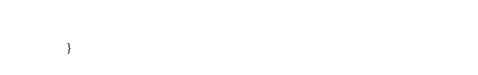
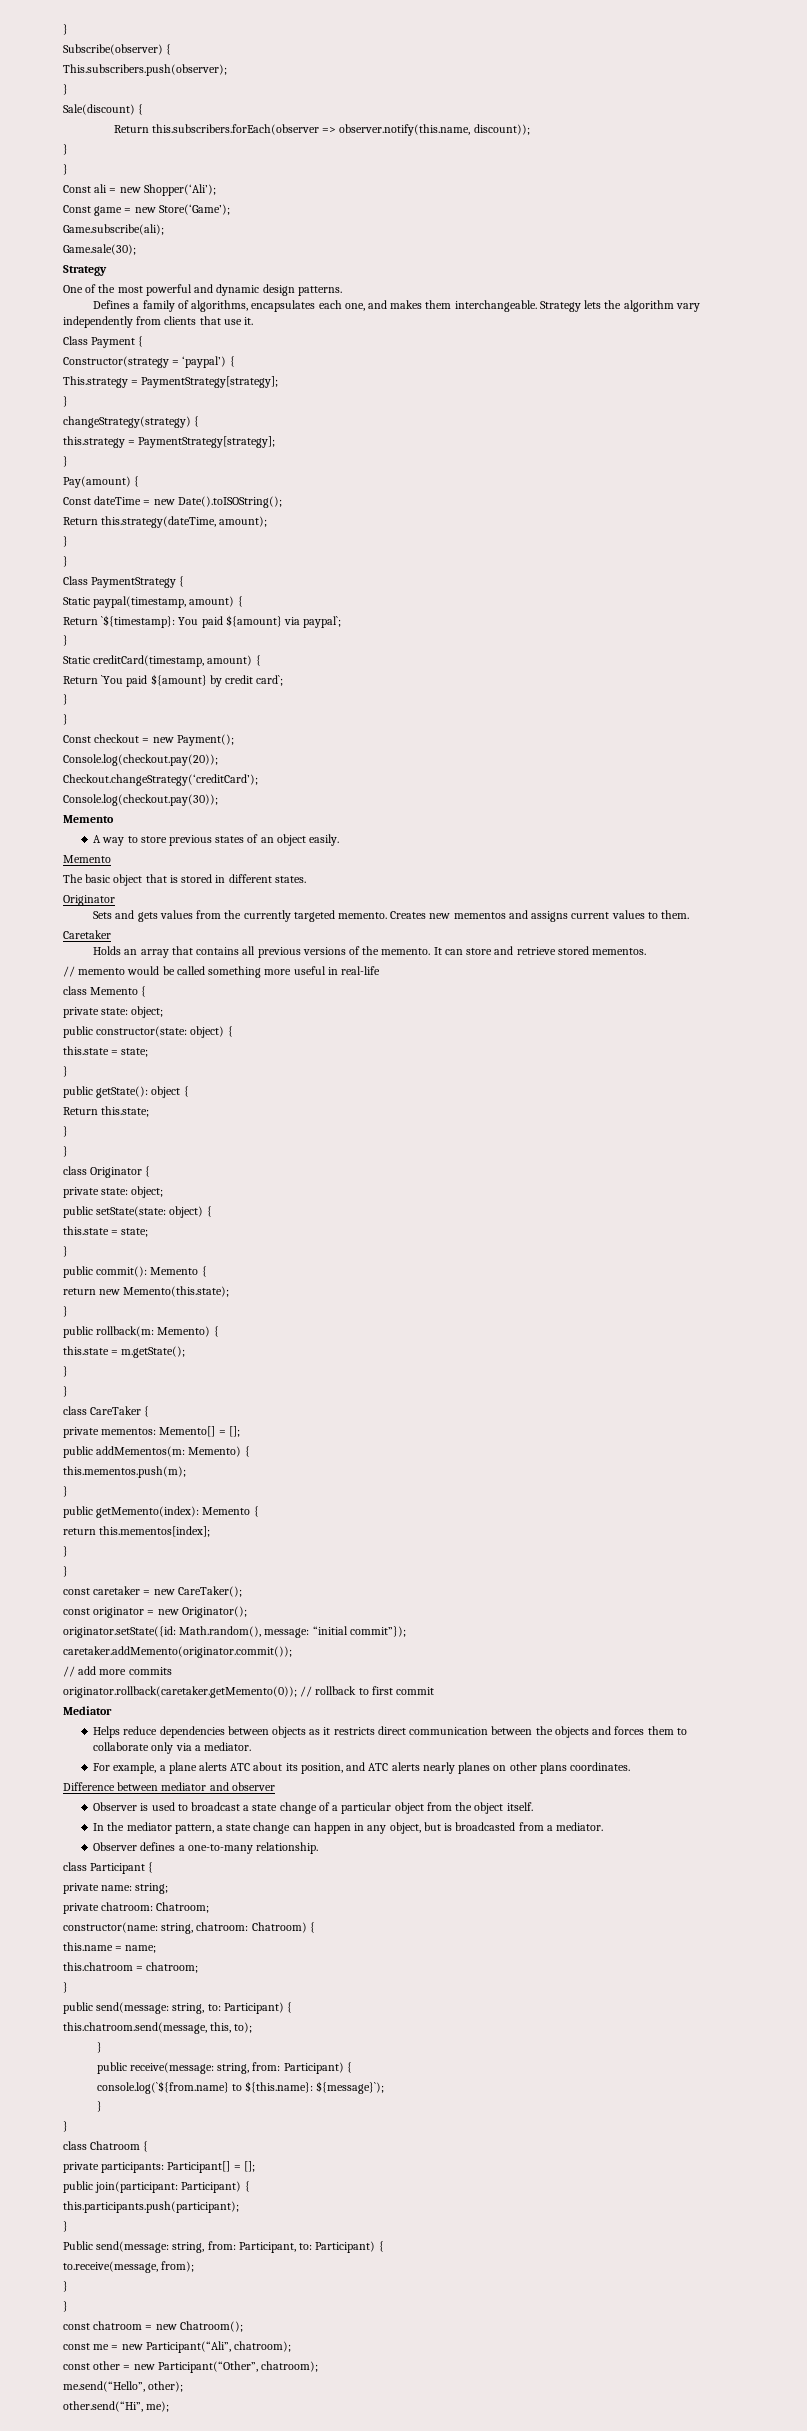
[66,43,72,54] } -> [63,24,68,35] [63,44,172,55] [63,64,227,76] [63,84,68,95] [63,104,144,115] [113,124,530,136] [63,144,68,155] [63,164,68,175] [63,184,216,196] [63,204,230,216] [63,224,164,235] [63,244,136,255] [63,265,107,276] [63,284,342,296] [93,300,700,312] [63,316,254,328] [63,336,144,348] [63,356,235,368] [63,376,279,388] [63,396,68,407] [63,416,200,428] [63,436,276,448] [63,456,68,467] [63,476,140,488] [63,496,282,508] [63,516,268,528] [63,536,68,547] [63,556,68,567] [63,576,185,588] [63,596,243,608] [63,615,342,628] [63,635,68,646] [63,655,261,667] [63,674,284,687] [63,694,68,705] [63,714,68,725] [63,734,234,746] [63,754,218,766] [63,774,258,786] [63,794,218,806] [63,815,114,823] [93,834,340,846] [63,855,111,863] [63,874,306,886] [63,895,115,906] [93,910,690,922] [63,930,111,939] [93,946,647,958] [63,966,381,978] [63,986,147,997] [63,1006,164,1018] [63,1026,233,1038] [63,1046,149,1057] [63,1066,68,1077] [63,1086,189,1098] [63,1106,150,1117] [63,1126,68,1137] [63,1146,68,1157] [63,1166,151,1178] [63,1186,164,1198] [63,1206,212,1218] [63,1226,149,1237] [63,1246,68,1257] [63,1266,207,1278] [63,1286,230,1297] [63,1306,68,1317] [63,1326,219,1338] [63,1346,186,1358] [63,1366,68,1377] [63,1386,68,1397] [63,1406,150,1417] [63,1426,240,1438] [63,1446,250,1458] [63,1466,186,1478] [63,1486,68,1497] [63,1506,259,1518] [63,1526,211,1537] [63,1546,68,1557] [63,1566,68,1577] [63,1586,242,1597] [63,1606,247,1618] [63,1626,406,1638] [63,1646,292,1658] [63,1666,172,1677] [63,1686,435,1698] [63,1706,112,1715] [93,1726,687,1738] [93,1742,252,1754] [93,1762,631,1774] [63,1782,275,1791] [93,1802,533,1814] [93,1822,604,1834] [93,1842,319,1854] [63,1862,154,1874] [63,1883,169,1894] [63,1902,210,1914] [63,1922,315,1934] [63,1942,157,1953] [63,1962,199,1973] [63,1982,68,1993] [63,2002,293,2014] [63,2022,253,2034] [96,2042,102,2053] [96,2062,352,2074] [96,2081,385,2094] [96,2101,102,2112] [63,2121,68,2132] [63,2141,149,2152] [63,2161,255,2173] [63,2181,250,2193] [63,2201,239,2213] [63,2221,68,2232] [63,2241,384,2253] [63,2261,195,2273] [63,2281,68,2292] [63,2301,68,2312] [63,2321,243,2332] [63,2341,292,2353] [63,2361,319,2373] [63,2381,184,2392] [63,2401,170,2412] } // Subscribe(observer) { // This.subscribers.push(observer); // } // Sale(discount) { // Return this.subscribers.forEach(observer => observer.notify(this.name, discount)); // } // } // Const ali = new Shopper(‘Ali’); // Const game = new Store(‘Game’); // Game.subscribe(ali); // Game.sale(30); // Strategy // One of the most powerful and dynamic design patterns. // Defines a family of algorithms, encapsulates each one, and makes them interchangeable. Strategy lets the algorithm vary independently from clients that use it. // Class Payment { // Constructor(strategy = ‘paypal’) { // This.strategy = PaymentStrategy[strategy]; // } // changeStrategy(strategy) { // this.strategy = PaymentStrategy[strategy]; // } // Pay(amount) { // Const dateTime = new Date().toISOString(); // Return this.strategy(dateTime, amount); // } // } // Class PaymentStrategy { // Static paypal(timestamp, amount) { // Return `${timestamp}: You paid ${amount} via paypal`; // } // Static creditCard(timestamp, amount) { // Return `You paid ${amount} by credit card`; // } // } // Const checkout = new Payment(); // Console.log(checkout.pay(20)); // Checkout.changeStrategy(‘creditCard’); // Console.log(checkout.pay(30)); // Memento // A way to store previous states of an object easily. // Memento // The basic object that is stored in different states. // Originator // Sets and gets values from the currently targeted memento. Creates new mementos and assigns current values to them. // Caretaker // Holds an array that contains all previous versions of the memento. It can store and retrieve stored mementos. // // memento would be called something more useful in real-life // class Memento { // private state: object; // public constructor(state: object) { // this.state = state; // } // public getState(): object { // Return this.state; // } // } // class Originator { // private state: object; // public setState(state: object) { // this.state = state; // } // public commit(): Memento { // return new Memento(this.state); // } // public rollback(m: Memento) { // this.state = m.getState(); // } // } // class CareTaker { // private mementos: Memento[] = []; // public addMementos(m: Memento) { // this.mementos.push(m); // } // public getMemento(index): Memento { // return this.mementos[index]; // } // } // const caretaker = new CareTaker(); // const originator = new Originator(); // originator.setState({id: Math.random(), message: “initial commit”}); // caretaker.addMemento(originator.commit()); // // add more commits // originator.rollback(caretaker.getMemento(0)); // rollback to first commit // Mediator // Helps reduce dependencies between objects as it restricts direct communication between the objects and forces them to collaborate only via a mediator. // For example, a plane alerts ATC about its position, and ATC alerts nearly planes on other plans coordinates. // Difference between mediator and observer // Observer is used to broadcast a state change of a particular object from the object itself. // In the mediator pattern, a state change can happen in any object, but is broadcasted from a mediator. // Observer defines a one-to-many relationship. // class Participant { // private name: string; // private chatroom: Chatroom; // constructor(name: string, chatroom: Chatroom) { // this.name = name; // this.chatroom = chatroom; // } // public send(message: string, to: Participant) { // this.chatroom.send(message, this, to); // } // public receive(message: string, from: Participant) { // console.log(`${from.name} to ${this.name}: ${message}`); // } // } // class Chatroom { // private participants: Participant[] = []; // public join(participant: Participant) { // this.participants.push(participant); // } // Public send(message: string, from: Participant, to: Participant) { // to.receive(message, from); // } // } // const chatroom = new Chatroom(); // const me = new Participant(“Ali”, chatroom); // const other = new Participant(“Other”, chatroom); // me.send(“Hello”, other); // other.send(“Hi”, me);

